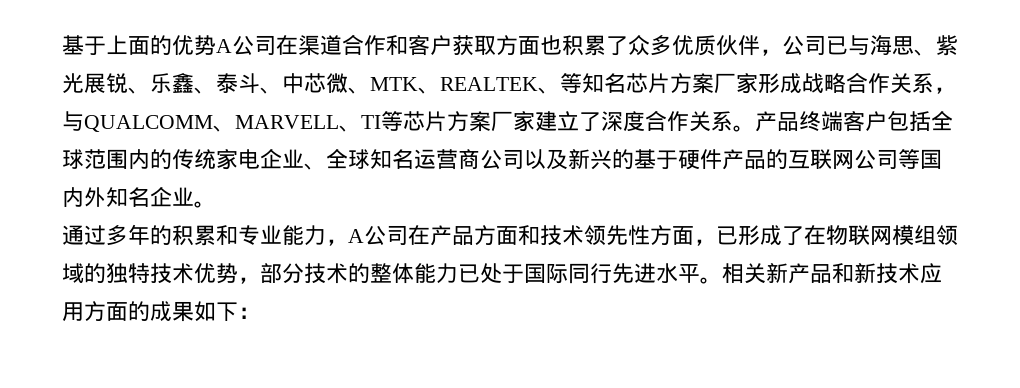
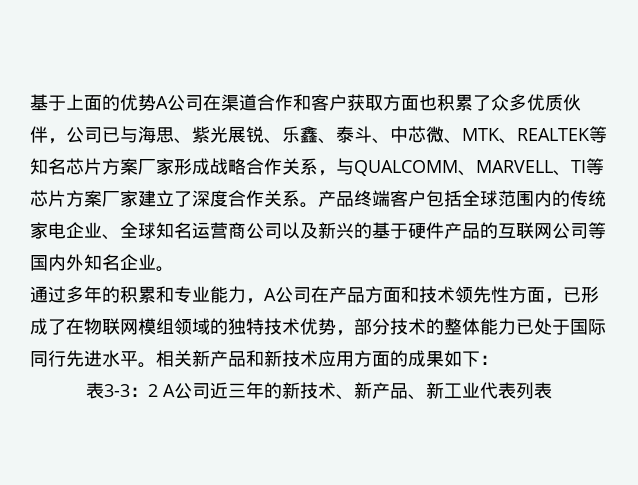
[538,87,560,94] 、 -> (590, 134) none
(260, 313) none -> [86,382,552,400] // 表3-3：2 A公司近三年的新技术、新产品、新工业代表列表

